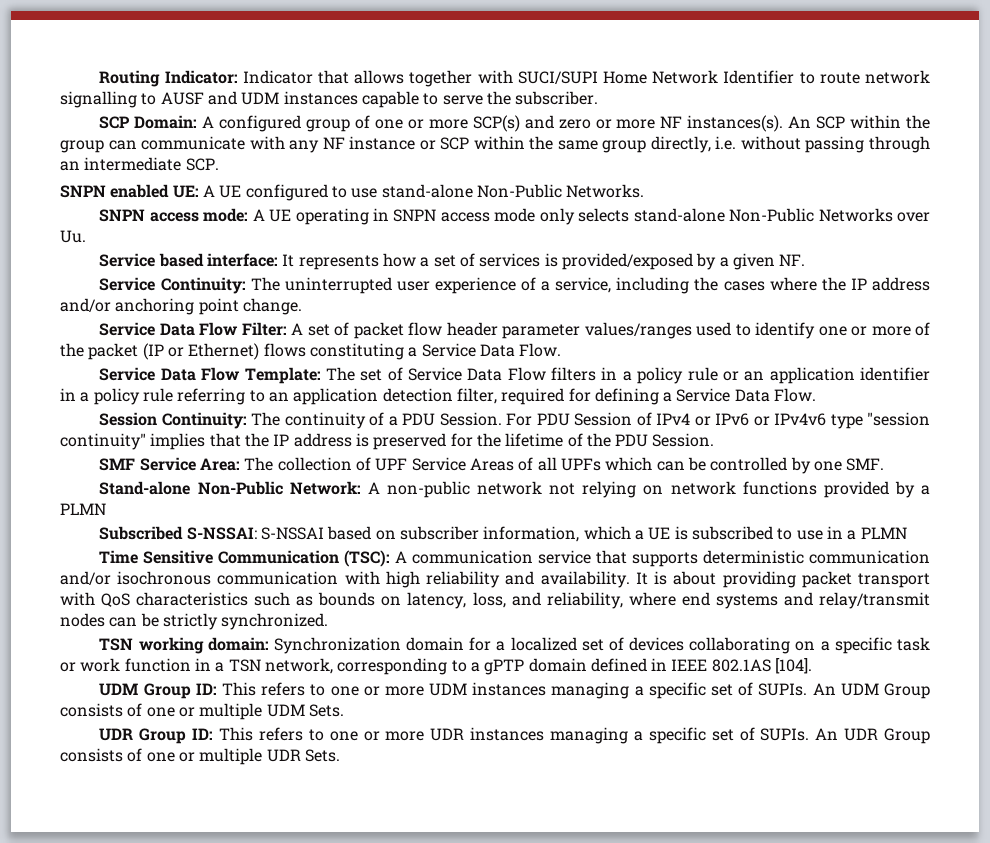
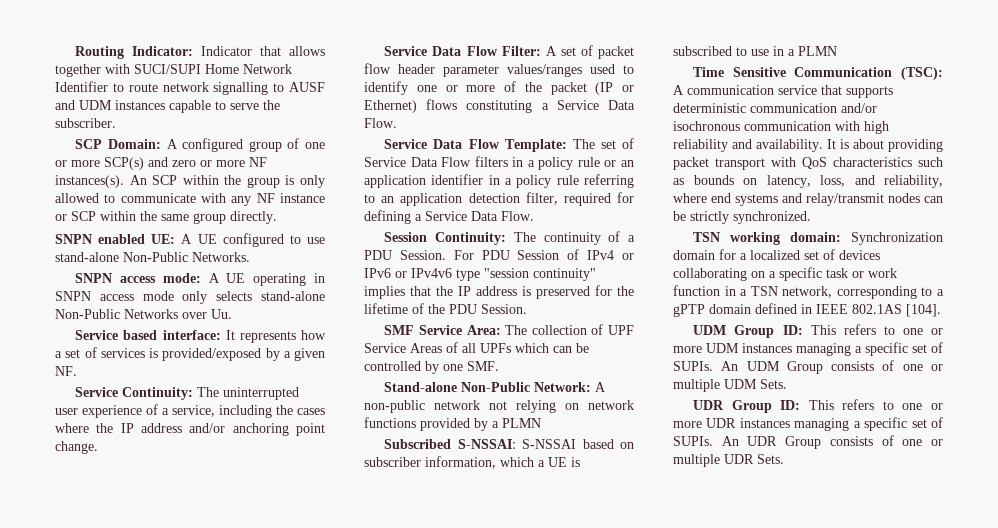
[108,140,137,150] can -> [285,175,326,188] [55,193,116,203] is only allowed to
[650,136,930,153] [60,157,219,171] directly, i.e. without passing through an intermediate SCP. -> [230,211,277,224] directly.

